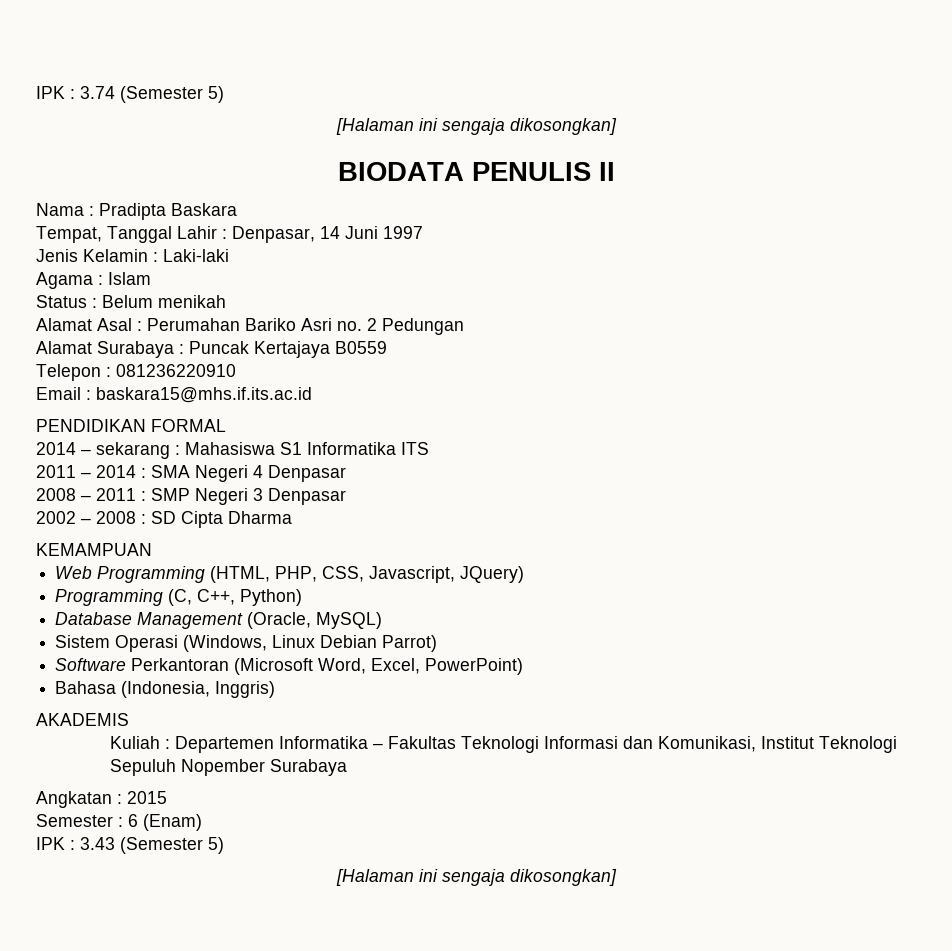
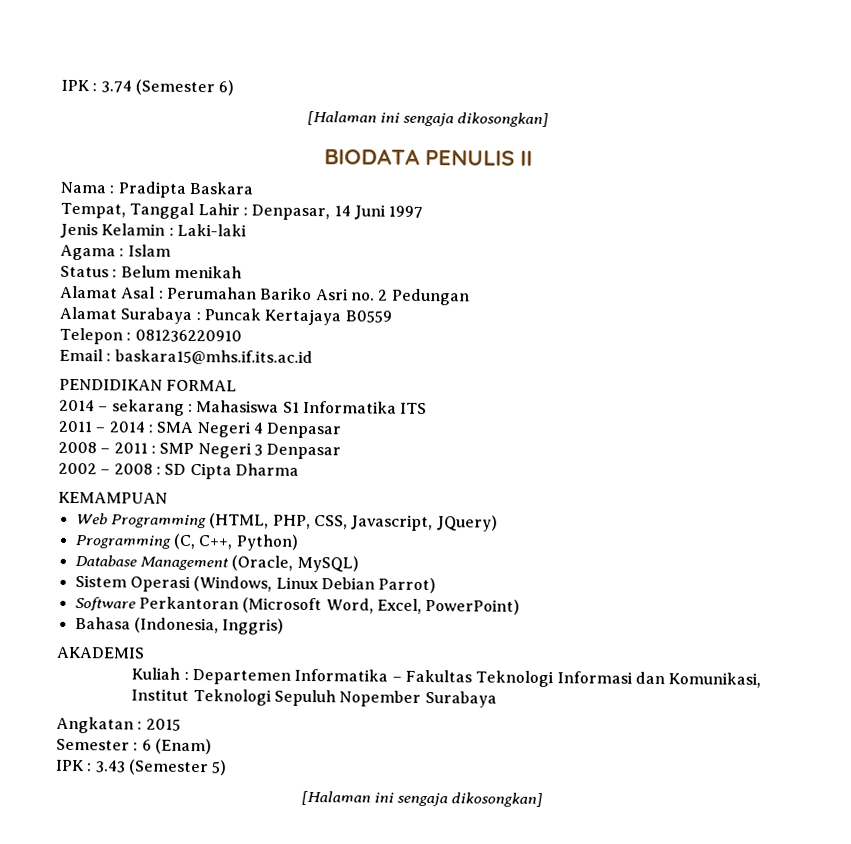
[208,86,224,103] 5) -> [218,80,235,96] 6)

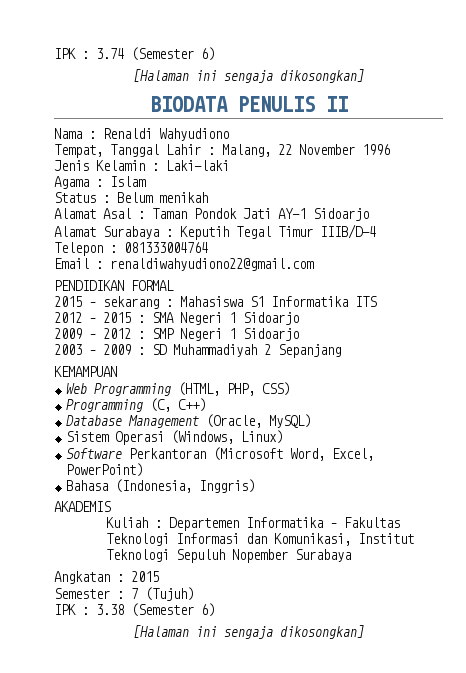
[117,181,254,198] Pradipta Baskara -> [103,128,229,141] Renaldi Wahyudiono
[251,204,424,221] Denpasar, 14 Juni 1997 -> [222,144,390,157] Malang, 22 November 1996
[166,286,470,306] Perumahan Bariko Asri no. 2 Pedungan -> [152,208,369,221] Taman Pondok Jati AY-1 Sidoarjo
[203,308,392,326] Puncak Kertajaya B0559 -> [180,224,376,240] Keputih Tegal Timur IIIB/D-4
[134,329,242,343] 081236220910 -> [124,242,208,253] 081333004764
[114,349,313,366] baskara15@mhs.if.its.ac.id -> [110,258,314,271] renaldiwahyudiono22@gmail.com
[59,399,95,412] 2014 -> [54,296,82,307] 2015
[58,420,342,439] [58,441,342,460] [58,462,299,480] 2011 – 2014 : SMA Negeri 4 Denpasar // 2008 – 2011 : SMP Negeri 3 Denpasar // 2002 – 2008 : SD Cipta Dharma -> [54,312,299,325] [54,328,299,341] [54,344,341,358] 2012 – 2015 : SMA Negeri 1 Sidoarjo // 2009 – 2012 : SMP Negeri 1 Sidoarjo // 2003 – 2009 : SD Muhammadiyah 2 Sepanjang
[313,514,498,532] CSS, Javascript, JQuery) -> [262,382,291,396] CSS)
[198,534,299,551] C++, Python) -> [178,398,207,412] C++)
[275,576,437,594] Linux Debian Parrot) -> [241,430,284,444] Linux)
[141,738,212,755] [56,759,228,776] 6 (Enam) // IPK : 3.43 (Semester 5) -> [131,587,194,601] [54,603,215,617] 7 (Tujuh) // IPK : 3.38 (Semester 6)

